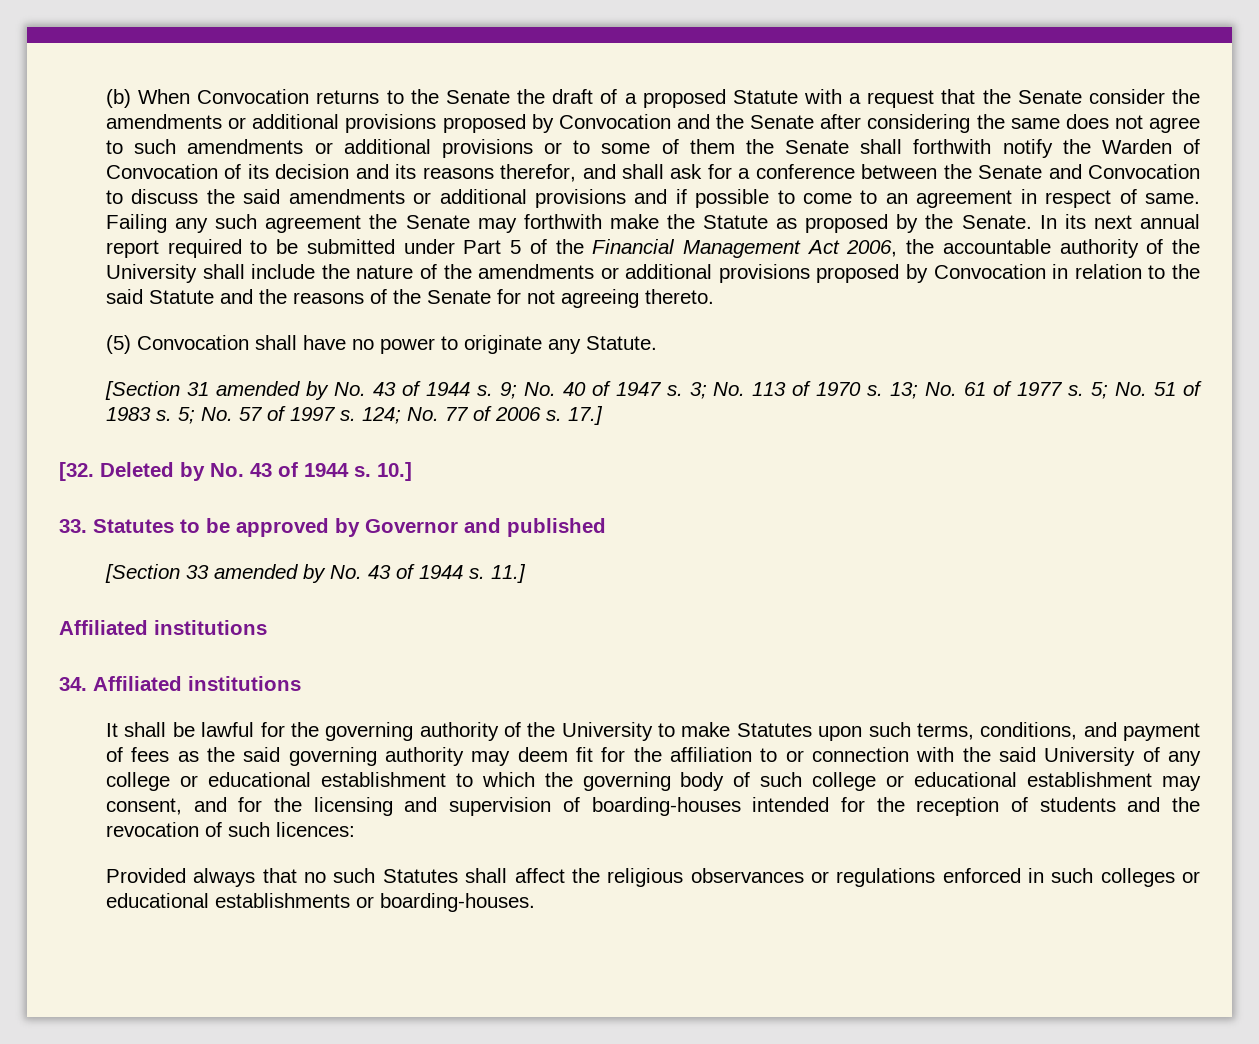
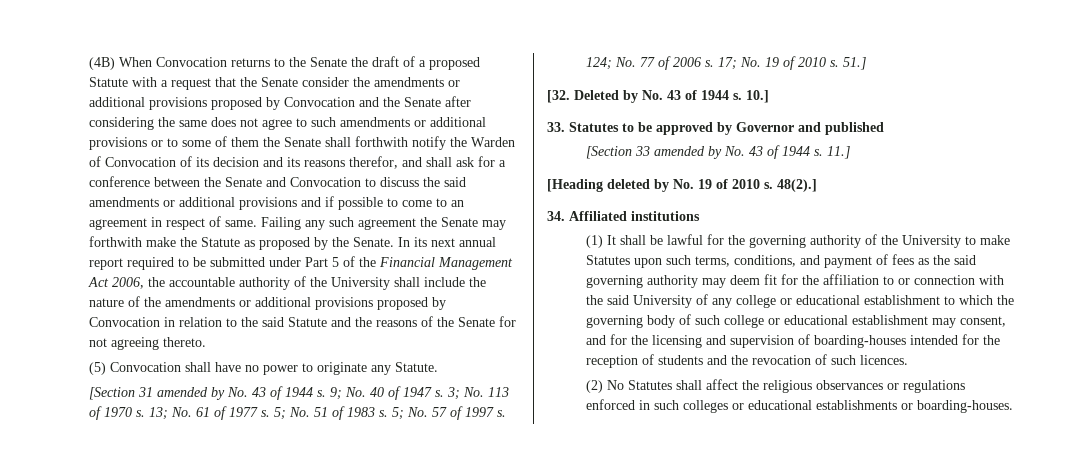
[106,89,132,108] (b) -> [88,57,115,70] (4B)
[568,406,604,425] 17.] -> [717,56,866,70] 17; No. 19 of 2010 s. 51.]
[59,620,267,635] Affiliated institutions -> [547,179,817,192] [Heading deleted by No. 19 of 2010 s. 48(2).]
(301, 683) none -> [585,235,603,248] (1)
[276,822,356,837] [106,868,376,887] licences: // Provided always that no such -> [859,355,908,365] [585,380,624,393] licences. // (2) No

